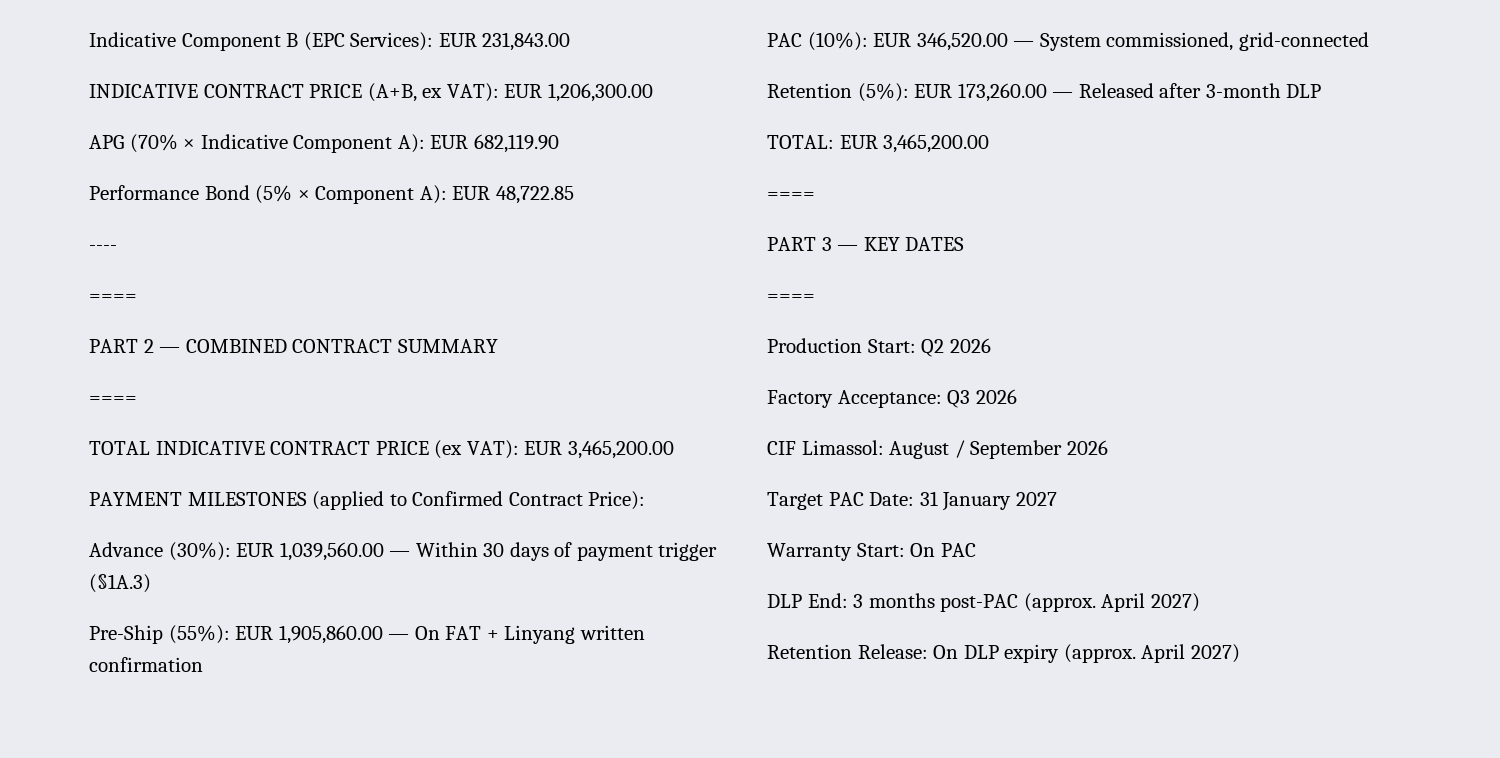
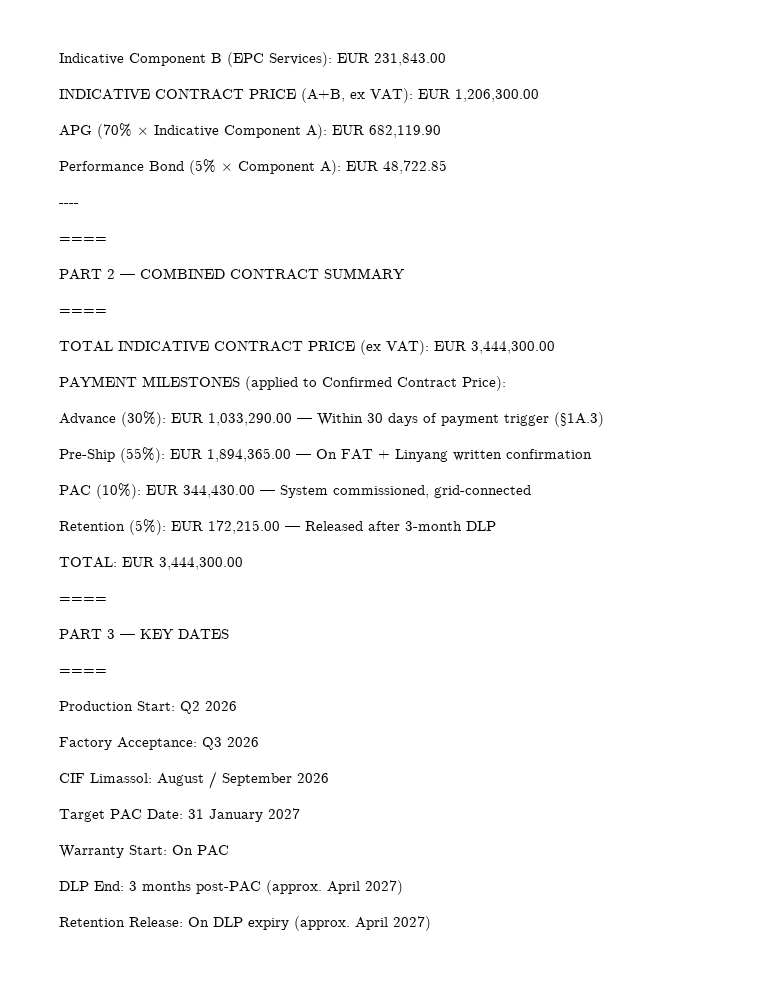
[567,440,674,459] 3,465,200.00 -> [471,341,555,354] 3,444,300.00
[279,542,384,561] 1,039,560.00 -> [208,413,292,426] 1,033,290.00
[278,625,383,644] 1,905,860.00 -> [207,448,291,462] 1,894,365.00
[916,32,1008,51] 346,520.00 -> [183,485,255,498] 344,430.00
[957,83,1047,102] 173,260.00 -> [208,520,280,534] 172,215.00
[883,134,990,153] 3,465,200.00 -> [159,557,243,570] 3,444,300.00

